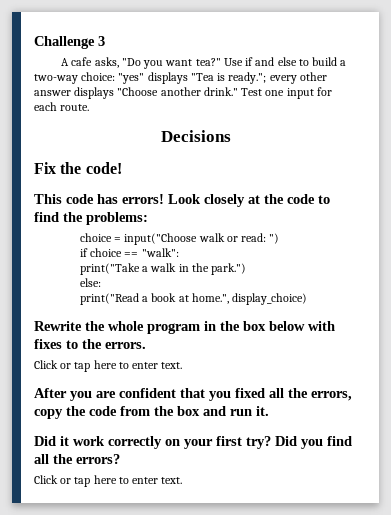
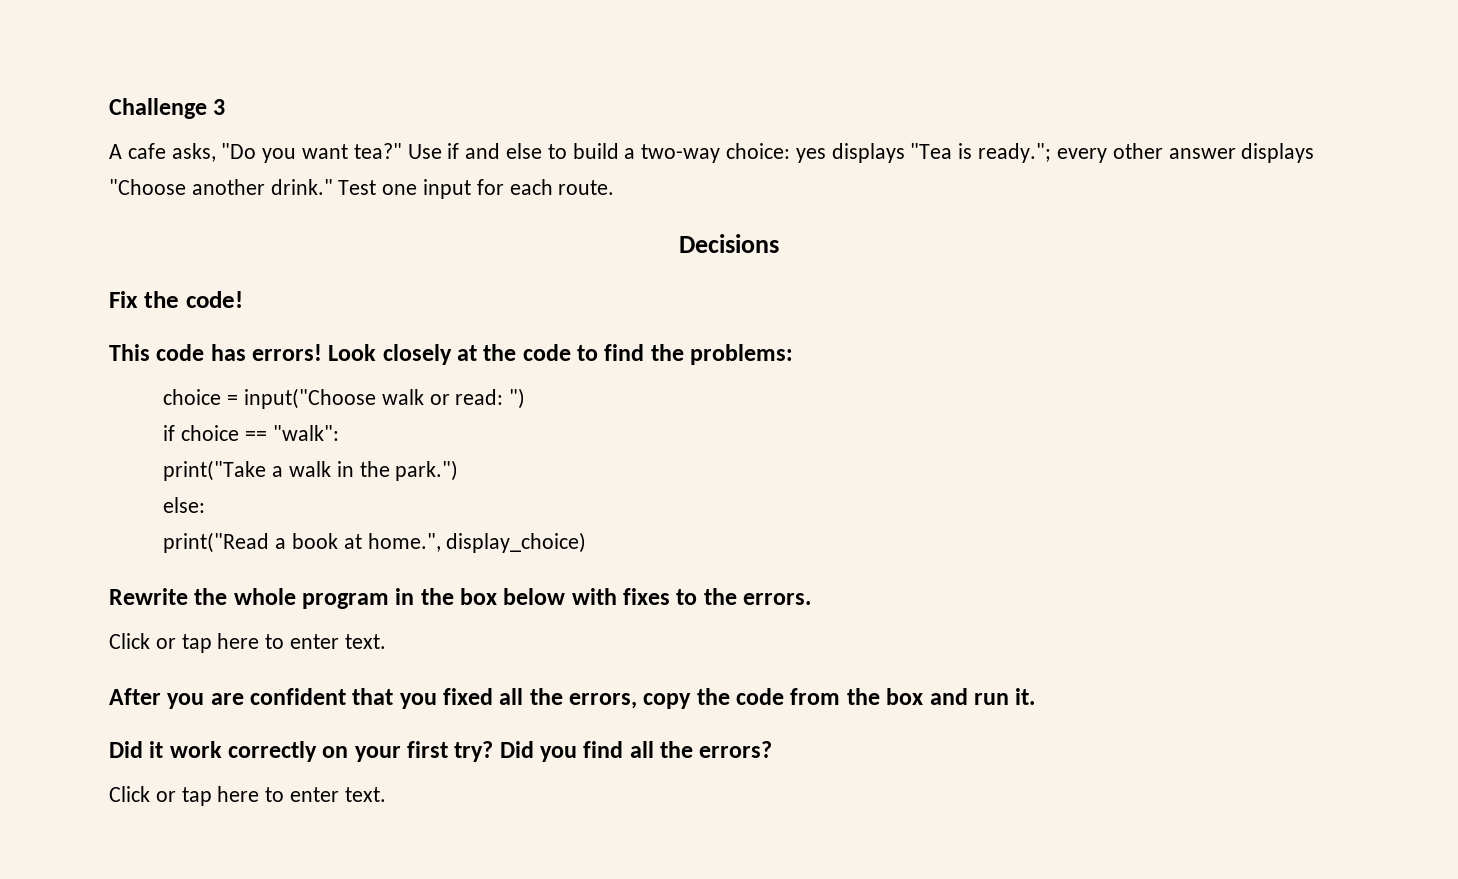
[118,73,145,84] "yes" -> [795,148,826,163] yes

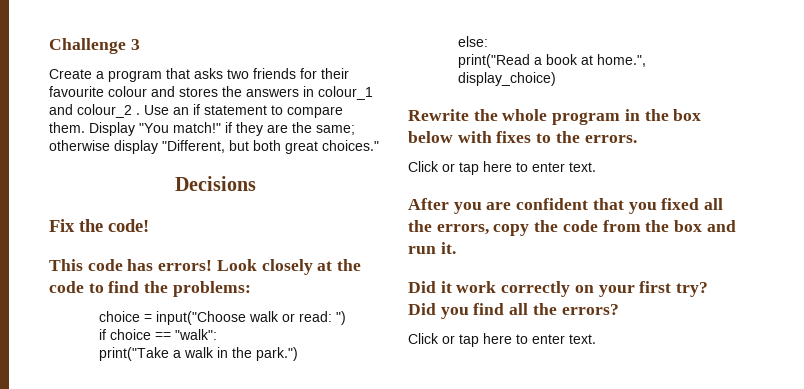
[109,143,1315,163] [109,179,615,199] A cafe asks, "Do you want tea?" Use if and else to build a two-way choice: yes displays "Tea is ready."; every other answer displays "Choose another drink." Test one input for each route. -> [49,68,349,82] [49,86,373,100] [49,104,343,118] [49,122,355,136] [49,140,379,154] Create a program that asks two friends for their favourite colour and stores the answers in colour_1 and colour_2 . Use an if statement to compare them. Display "You match!" if they are the same; otherwise display "Different, but both great choices."

